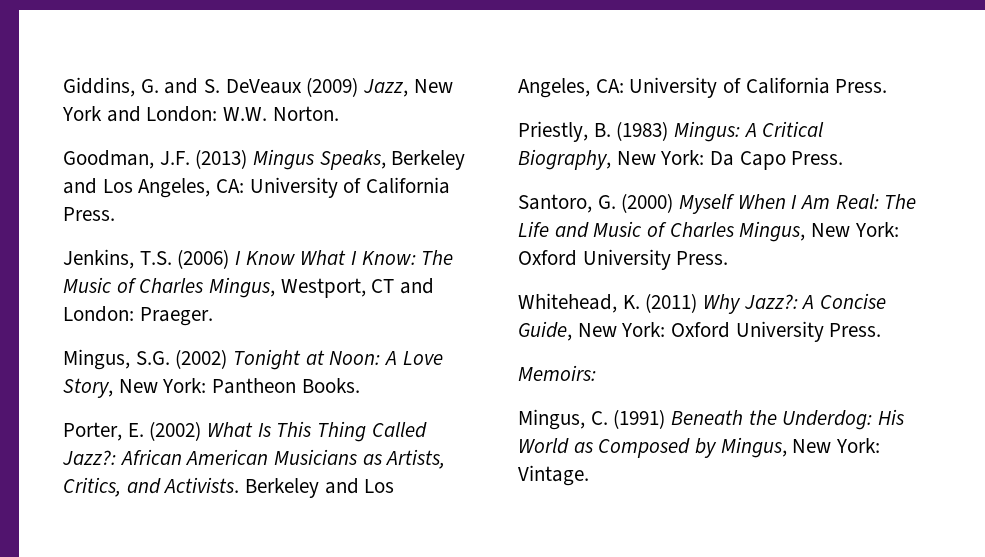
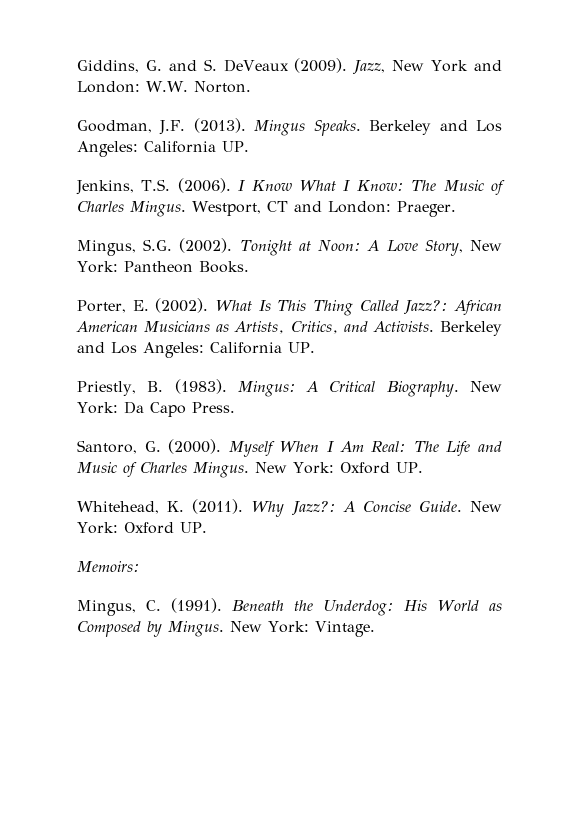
[306,77,359,97] (2009) -> [294,58,348,73] (2009).
[195,149,466,170] [63,177,451,198] [63,207,115,221] (2013) Mingus Speaks, Berkeley and Los Angeles, CA: University of California Press. -> [193,118,502,136] [77,141,249,157] (2013). Mingus Speaks. Berkeley and Los Angeles: California UP.
[177,249,230,269] (2006) -> [177,178,231,193] (2006).
[209,277,276,298] Mingus, -> [130,201,186,217] Mingus.
[175,349,228,369] (2002) -> [179,238,233,253] (2002).
[149,421,202,441] (2002) -> [155,298,209,313] (2002).
[518,77,888,98] Angeles, CA: University of California Press. -> [143,342,315,358] Angeles: California UP.
[616,121,669,141] (1983) -> [174,379,227,394] (1983).
[518,149,611,170] Biography, -> [386,381,459,397] Biography.
[621,193,674,213] (2000) -> [168,439,222,454] (2000).
[739,221,899,242] [518,249,729,270] Mingus, New York: Oxford University Press. -> [193,462,423,478] Mingus. New York: Oxford UP.
[645,293,698,313] (2011) -> [192,499,244,514] (2011).
[518,321,882,342] Guide, New York: Oxford University Press. -> [418,500,502,512] [77,522,207,534] Guide. New York: Oxford UP.
[613,409,666,429] (1991) -> [171,598,223,613] (1991).
[720,437,787,458] Mingus, -> [168,621,224,637] Mingus.

